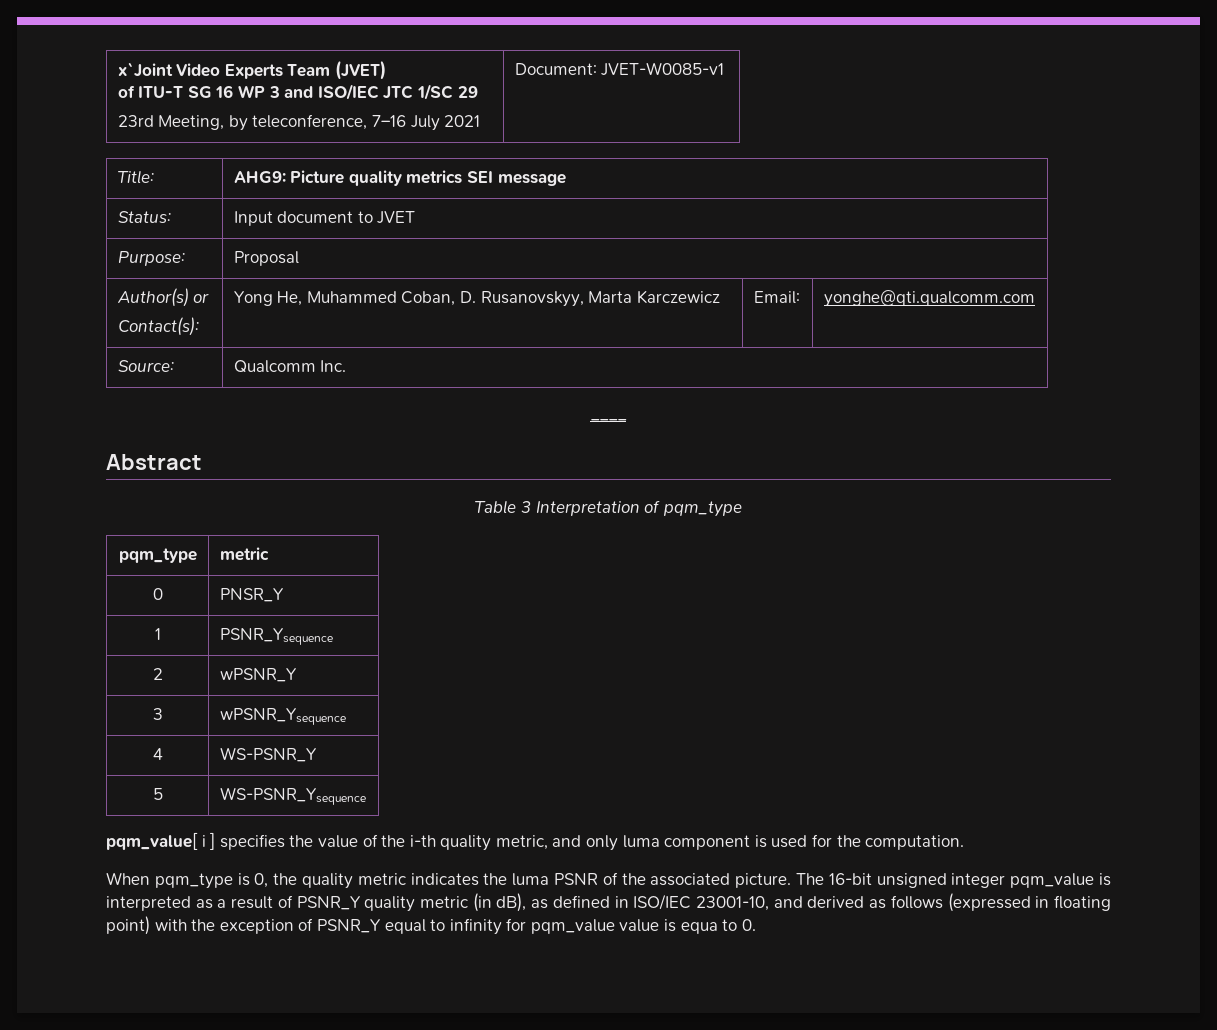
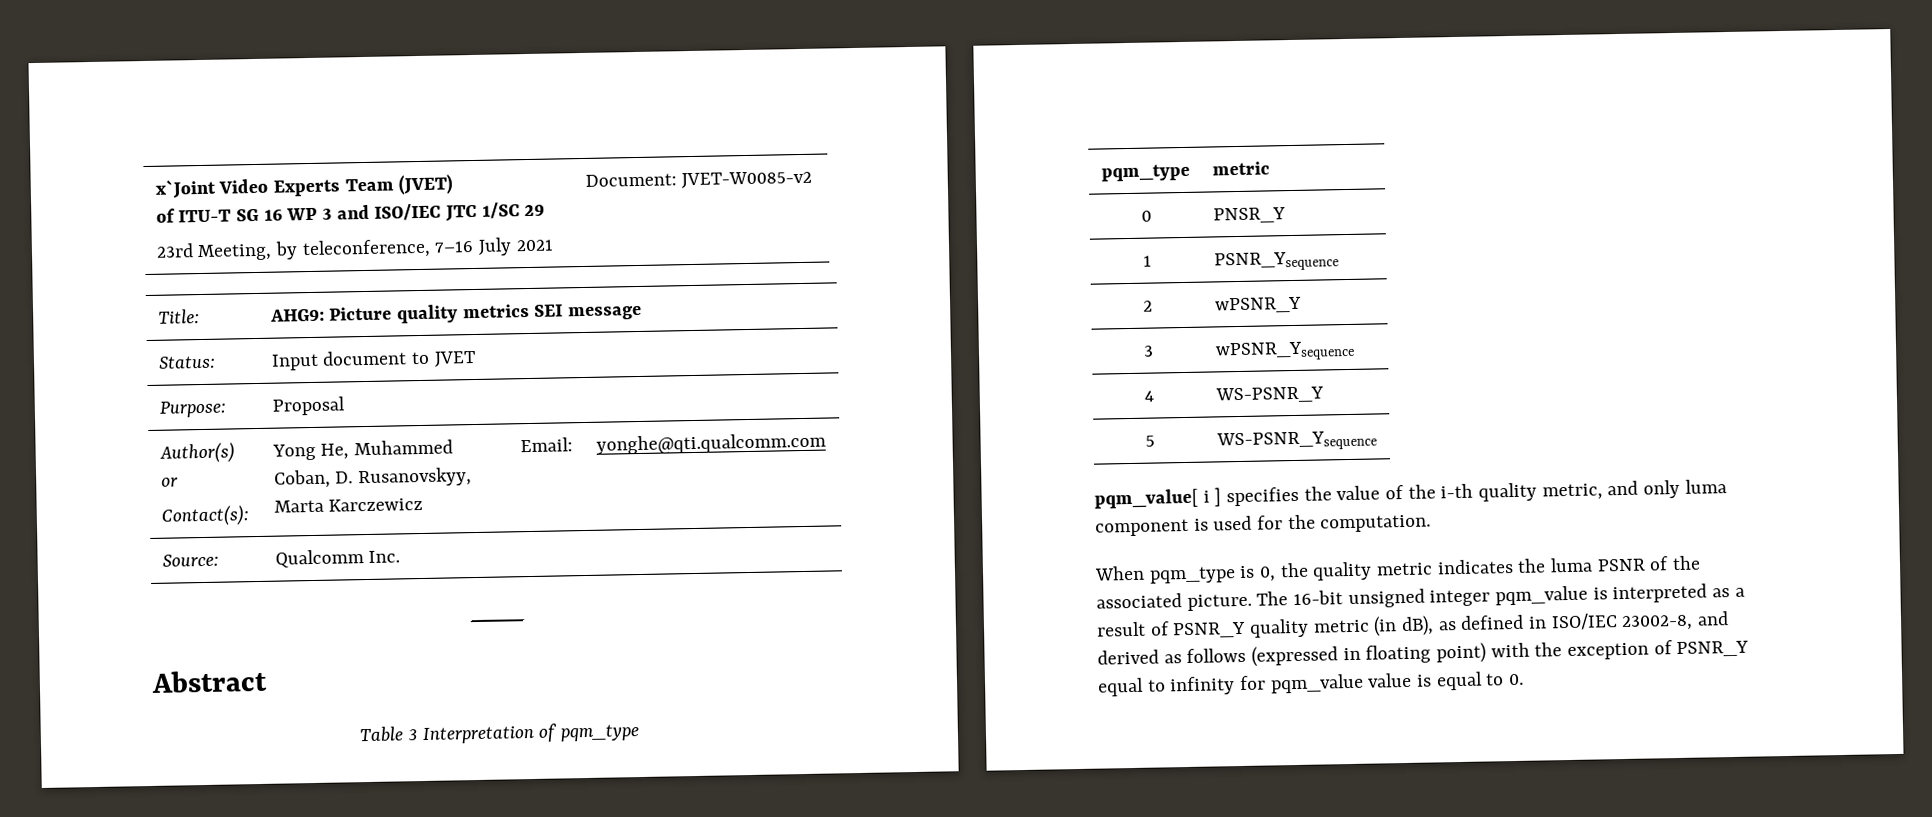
[601,62,725,76] JVET-W0085-v1 -> [681,170,813,189] JVET-W0085-v2
[696,896,769,911] 23001-10, -> [1621,614,1694,632] 23002-8,
[680,922,718,934] equa -> [1435,671,1483,691] equal

